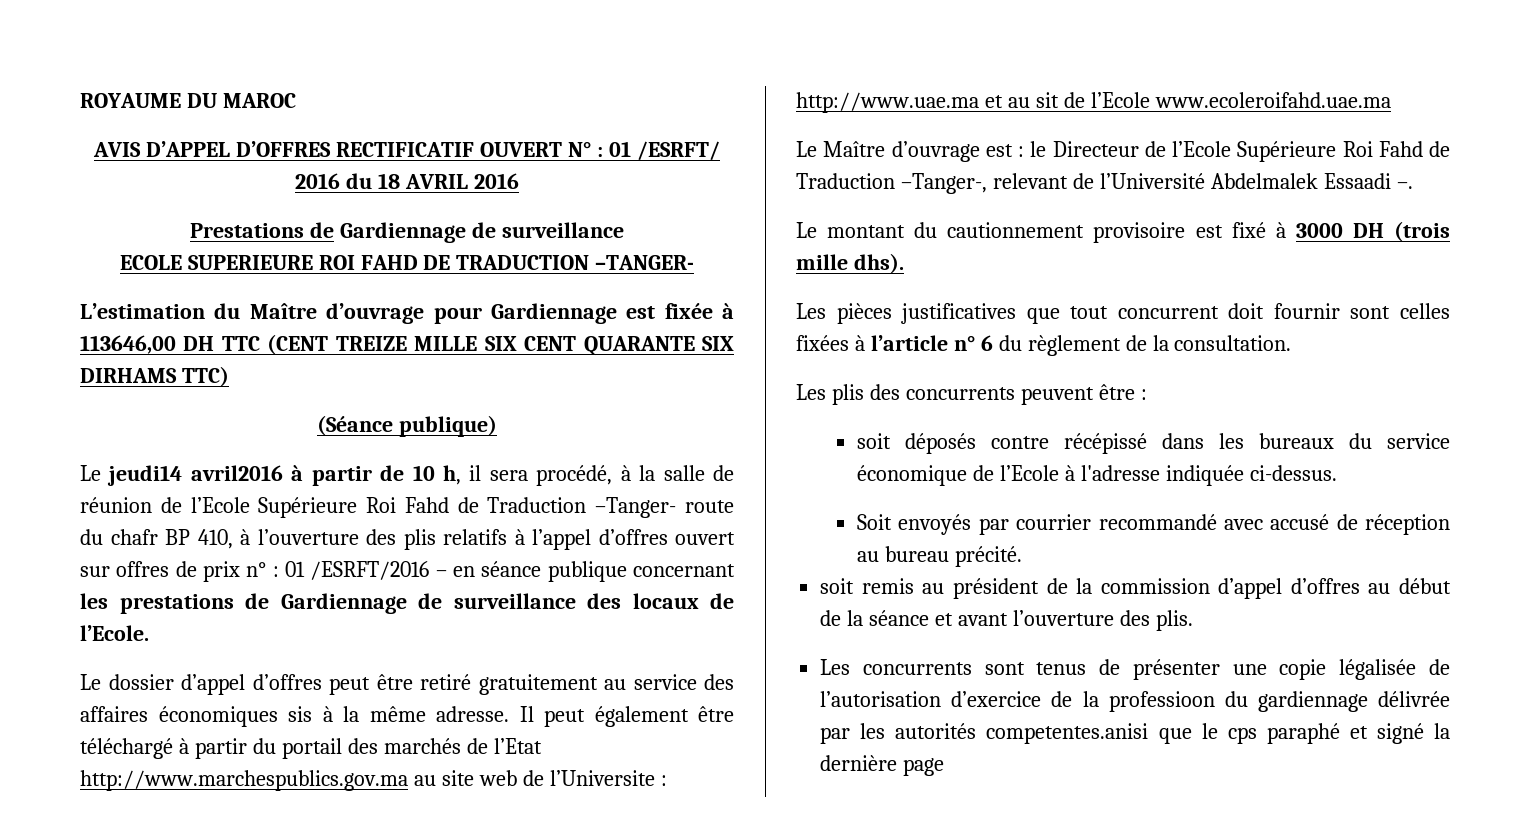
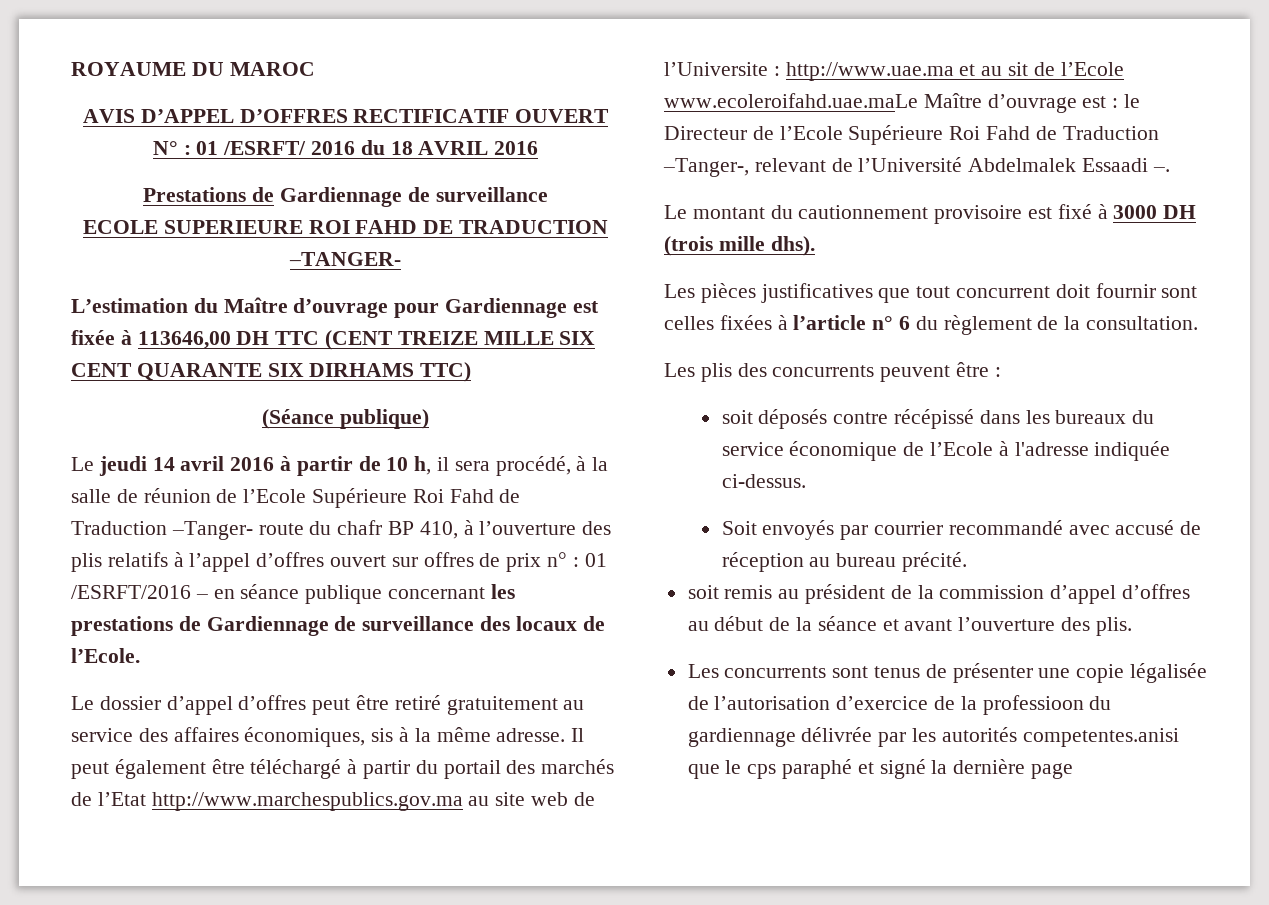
[107,465,283,486] jeudi14 avril2016 -> [98,456,275,476] jeudi 14 avril 2016
[158,706,278,727] économiques -> [244,727,366,747] économiques,
[1154,92,1391,108] [796,141,817,157] www.ecoleroifahd.uae.ma // Le -> [664,93,918,108] www.ecoleroifahd.uae.maLe

